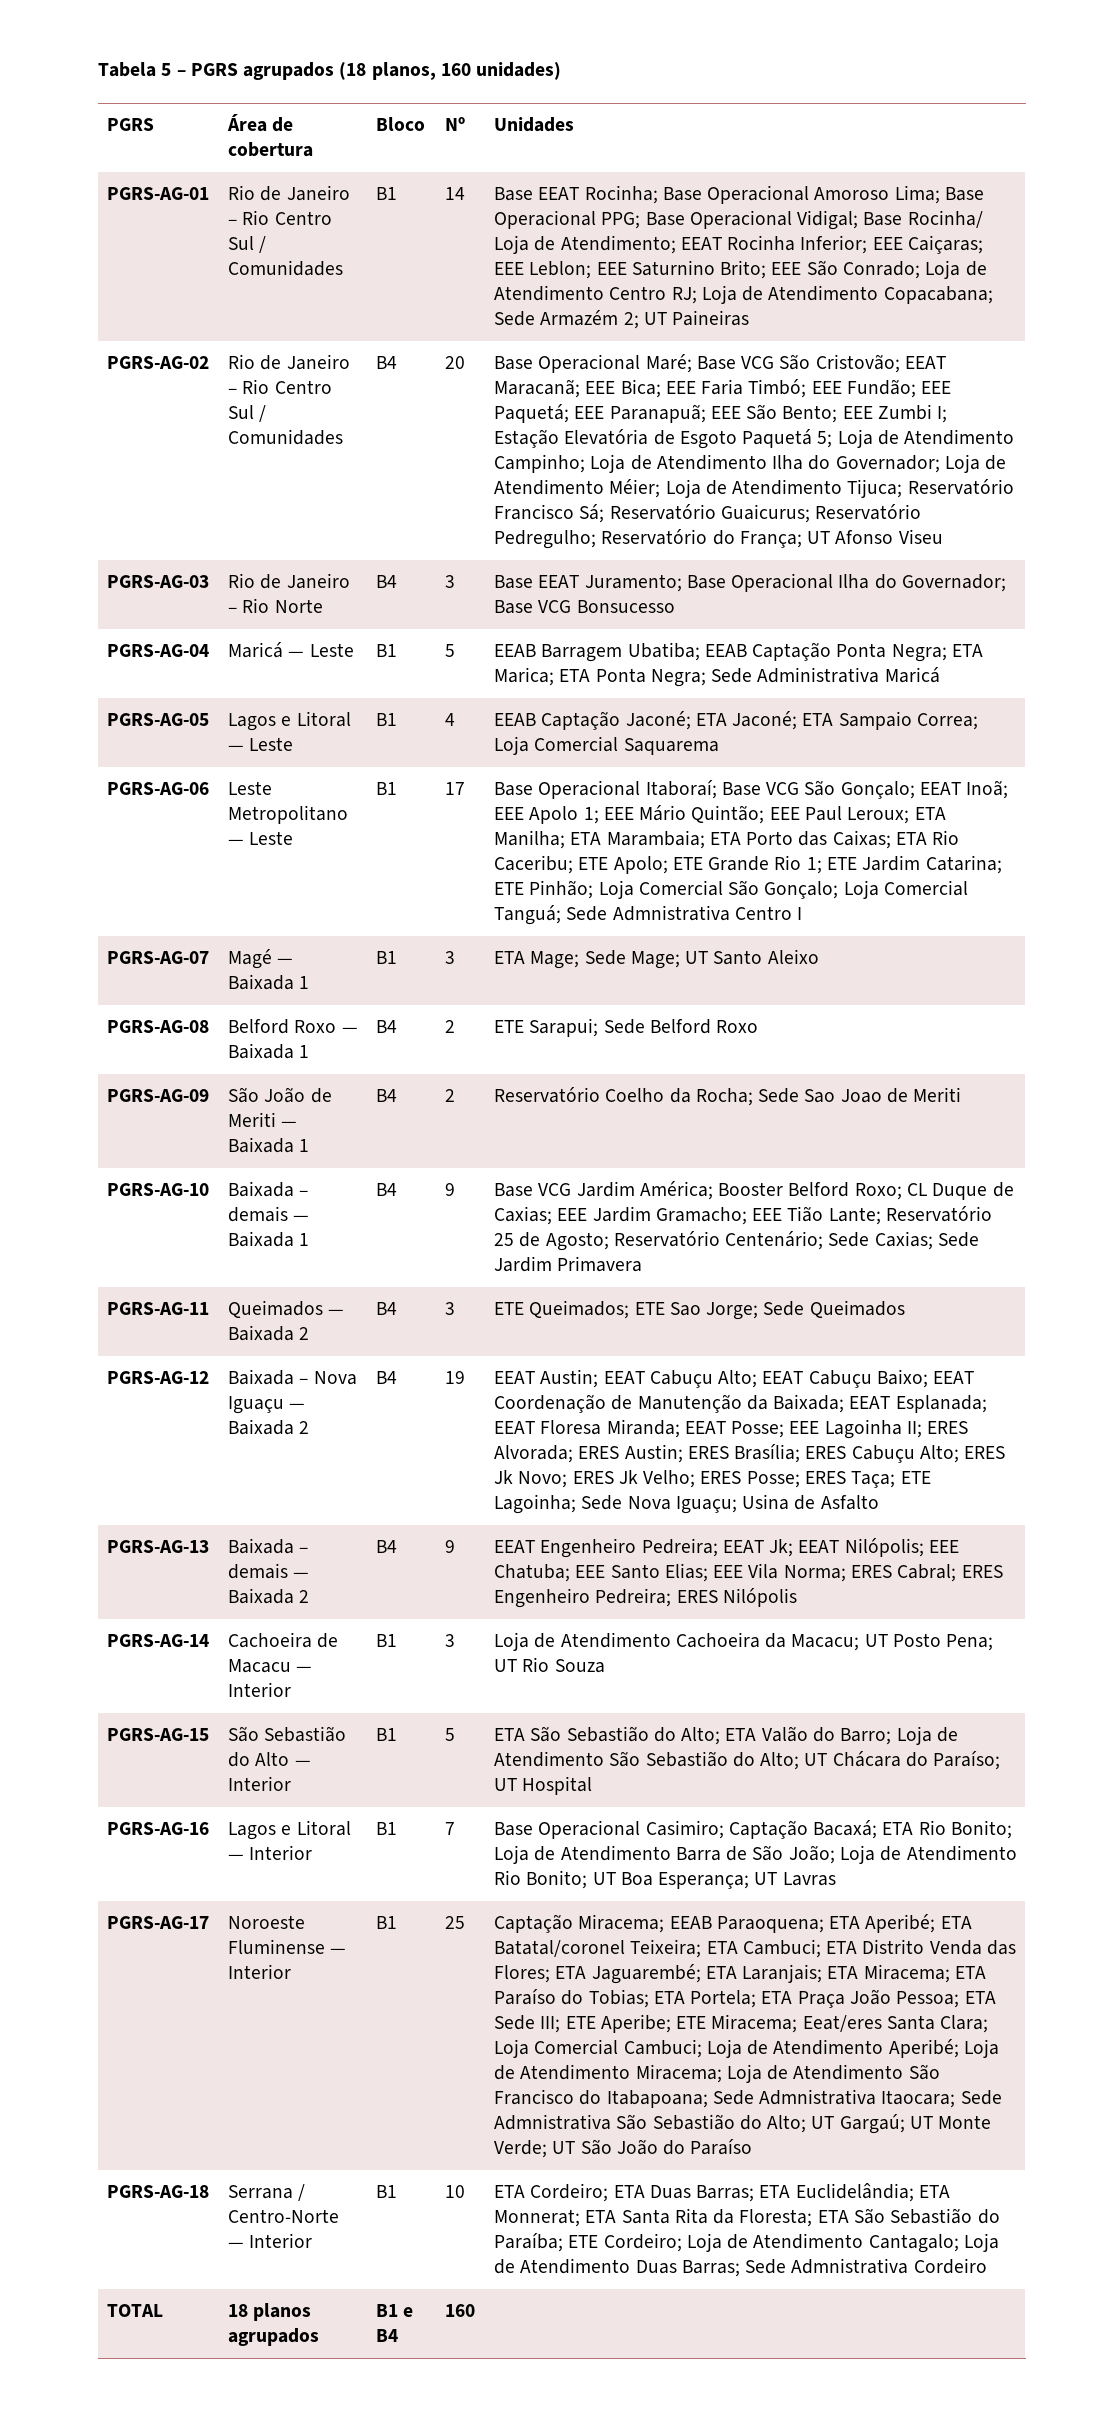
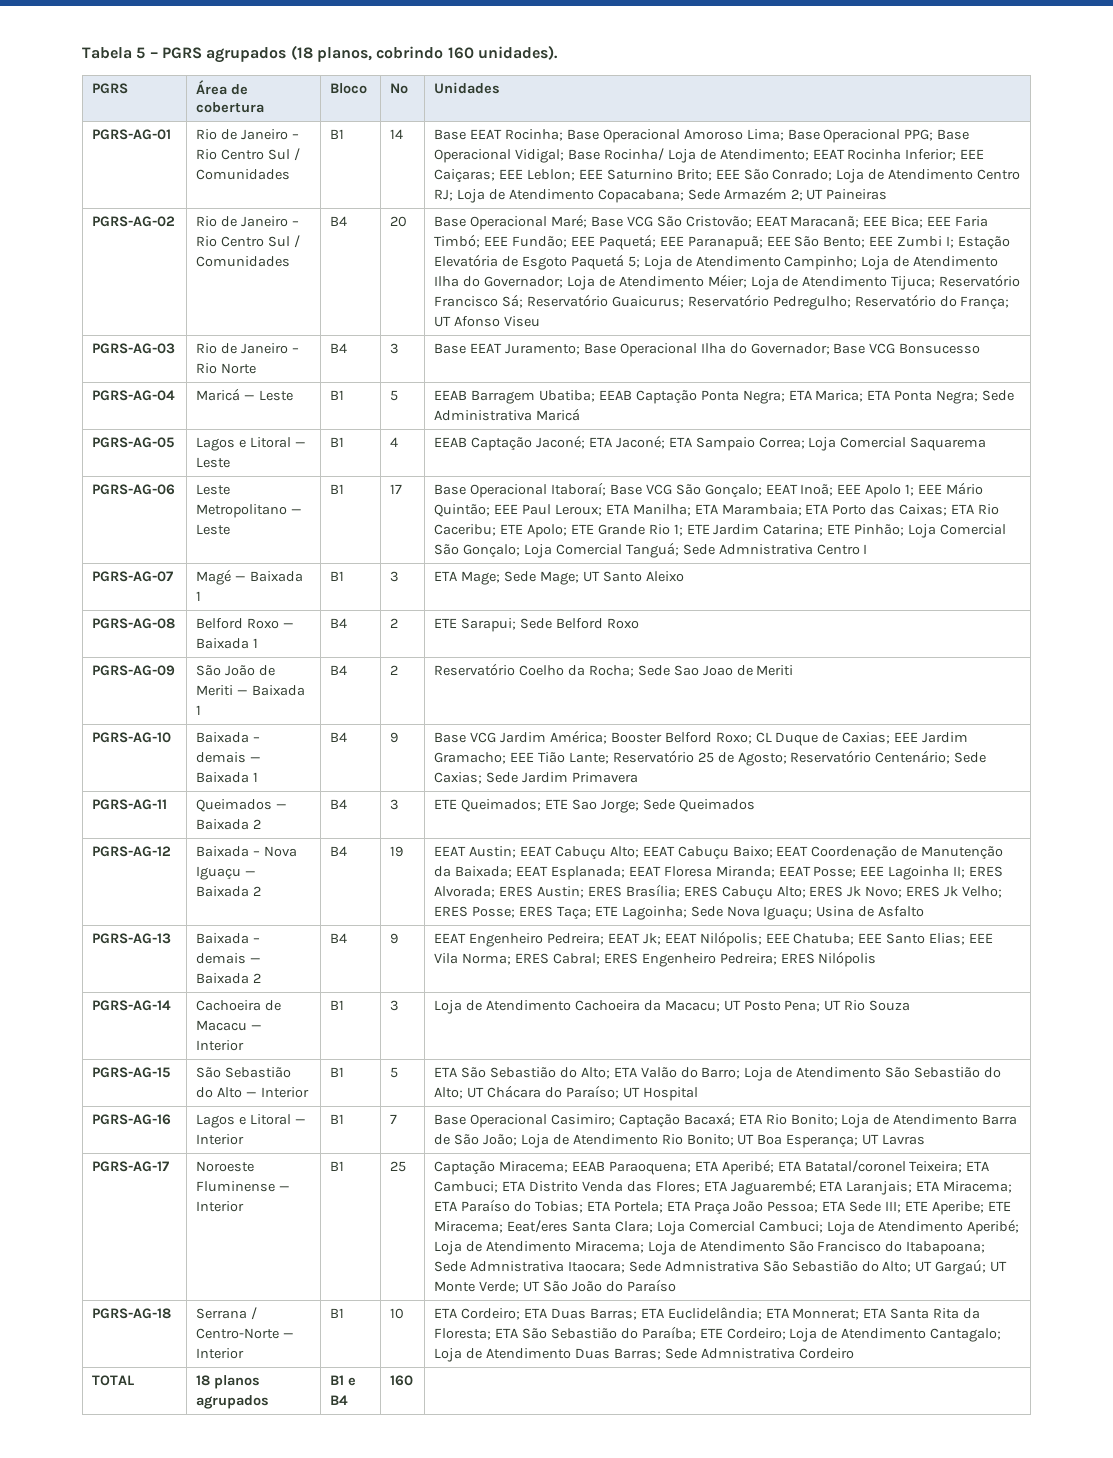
[440,62,562,80] 160 unidades) -> [376,45,558,60] cobrindo 160 unidades).

